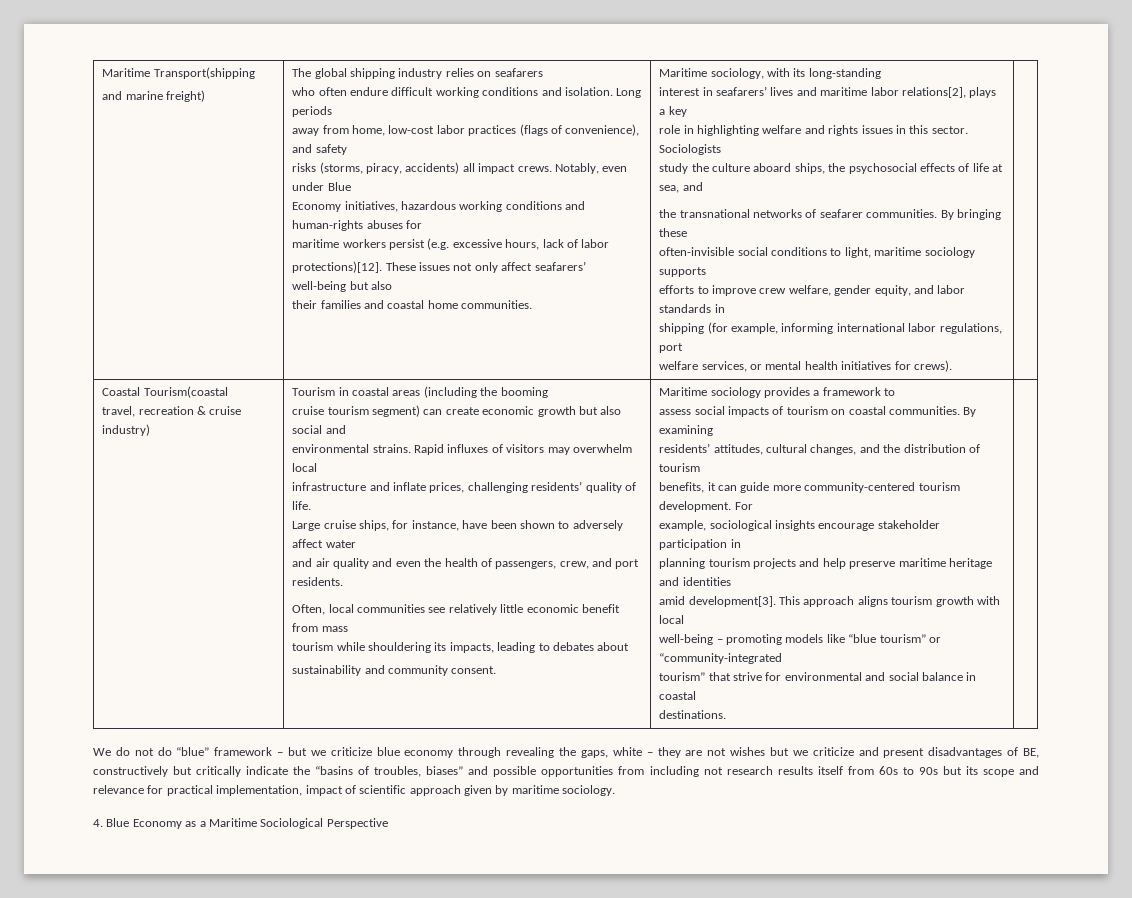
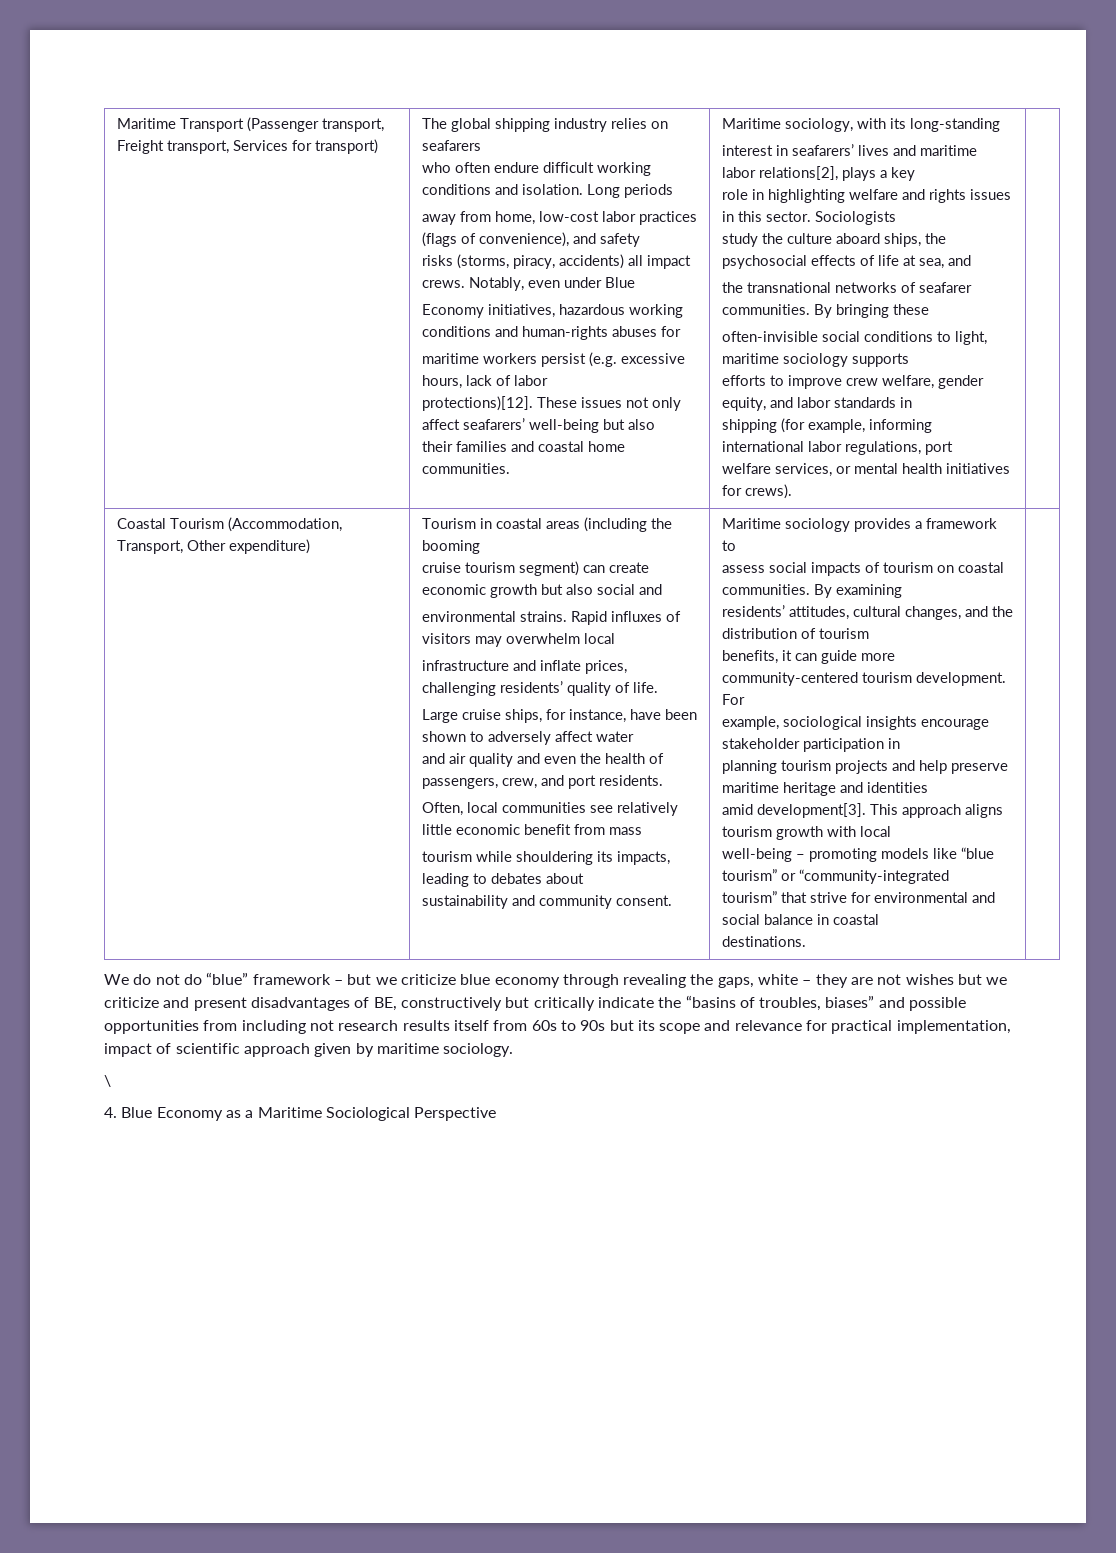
[102,67,255,79] [102,90,206,102] Maritime Transport(shipping // and marine freight) -> [116,117,384,132] [116,139,378,154] Maritime Transport (Passenger transport, Freight transport, Services for transport)
[143,386,228,398] [102,406,242,417] [102,424,151,436] Tourism(coastal // travel, recreation & cruise industry) -> [169,517,342,532] [116,539,310,554] Tourism (Accommodation, Transport, Other expenditure)
(616, 790) none -> [104,1075,111,1087] // \

